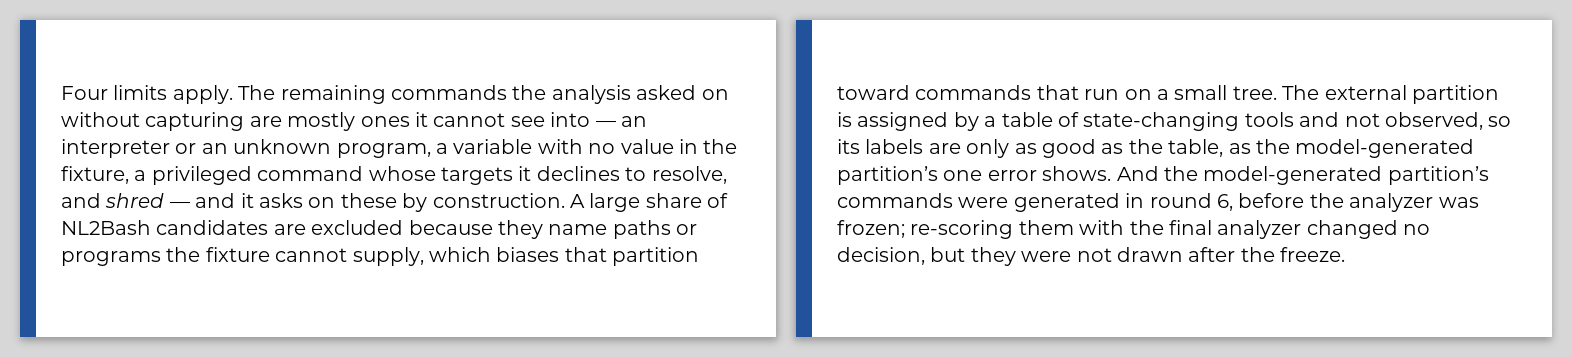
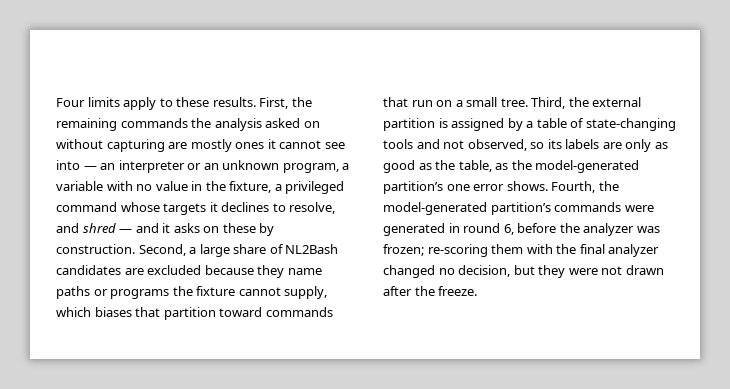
[172,85,276,104] apply. The -> [123,97,312,110] apply to these results. First, the
[570,194,585,208] A -> [138,244,197,256] Second, a
[1282,85,1320,100] The -> [531,97,589,109] Third, the
[1116,166,1159,181] And -> [551,181,596,193] Fourth,

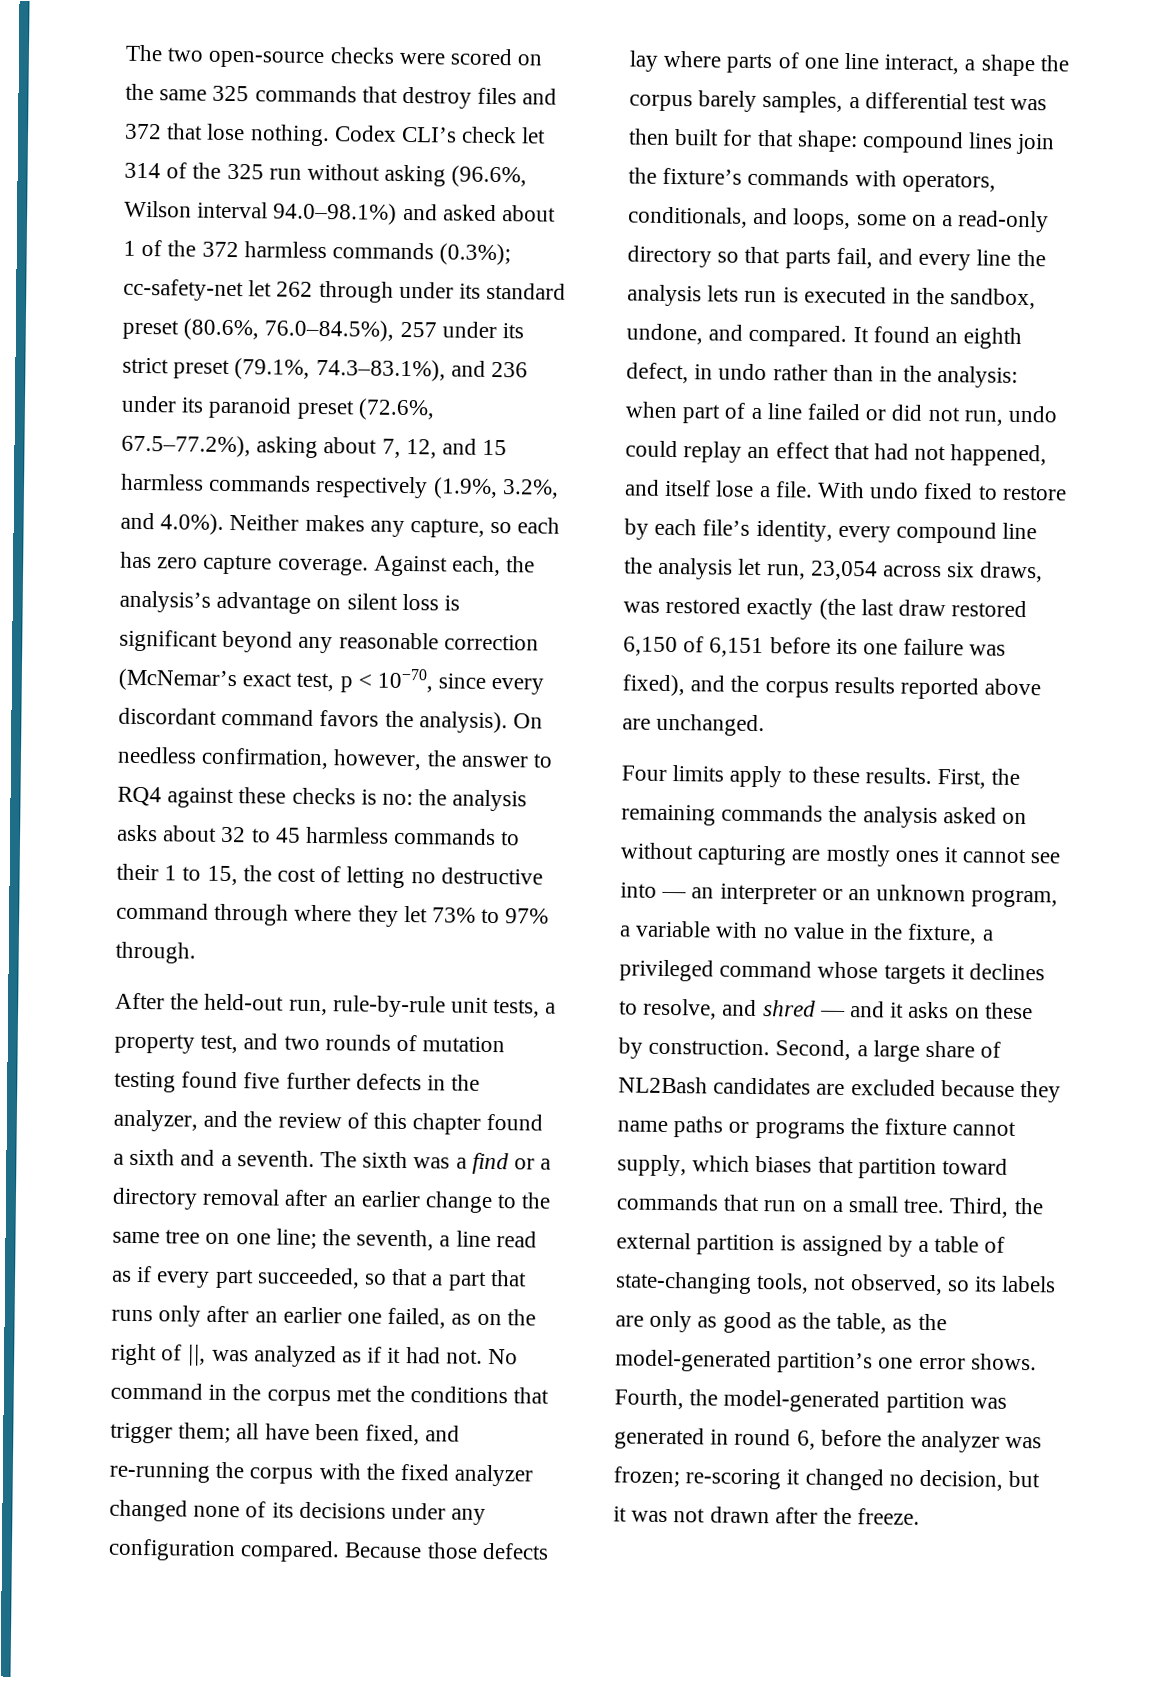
(56, 102) none -> [125,44,543,69] [125,83,558,109] [124,123,547,147] [124,162,528,188] [124,200,557,225] [123,239,512,266] [123,278,567,303] [122,318,525,342] [122,357,529,382] [121,395,435,421] [121,434,508,459] [121,473,559,500] [120,512,561,538] [120,551,536,577] [119,590,461,614] [119,629,539,654] [118,668,545,695] [118,707,544,734] [117,746,554,771] [117,786,528,812] [117,824,521,846] [116,863,543,889] [116,902,550,927] [115,941,196,964] [115,992,557,1018] [114,1033,506,1054] [114,1071,481,1093] [113,1109,544,1135] [113,1148,552,1175] [112,1187,552,1214] [112,1228,537,1251] [112,1265,527,1291] [111,1305,536,1329] [111,1343,519,1368] [110,1382,550,1407] [110,1422,461,1446] [109,1461,534,1487] [109,1499,487,1525] [108,1538,549,1563] [629,50,1069,77] [629,90,1048,113] [628,128,1056,155] [628,167,996,193] [628,206,1050,233] [627,245,1046,271] [627,284,1037,310] [626,323,1023,349] [626,362,1019,388] [625,401,1059,426] [625,440,1048,467] [624,479,1067,501] [624,518,1038,544] [624,557,1044,583] [623,596,1028,621] [623,636,1007,658] [622,674,1042,700] [622,713,766,737] The two open-source checks were scored on the same 325 commands that destroy files and 372 that lose nothing. Codex CLI’s check let 314 of the 325 run without asking (96.6%, Wilson interval 94.0–98.1%) and asked about 1 of the 372 harmless commands (0.3%); cc-safety-net let 262 through under its standard preset (80.6%, 76.0–84.5%), 257 under its strict preset (79.1%, 74.3–83.1%), and 236 under its paranoid preset (72.6%, 67.5–77.2%), asking about 7, 12, and 15 harmless commands respectively (1.9%, 3.2%, and 4.0%). Neither makes any capture, so each has zero capture coverage. Against each, the analysis’s advantage on silent loss is significant beyond any reasonable correction (McNemar’s exact test, p < 10−70, since every discordant command favors the analysis). On needless confirmation, however, the answer to RQ4 against these checks is no: the analysis asks about 32 to 45 harmless commands to their 1 to 15, the cost of letting no destructive command through where they let 73% to 97% through. // After the held-out run, rule-by-rule unit tests, a property test, and two rounds of mutation testing found five further defects in the analyzer, and the review of this chapter found a sixth and a seventh. The sixth was a find or a directory removal after an earlier change to the same tree on one line; the seventh, a line read as if every part succeeded, so that a part that runs only after an earlier one failed, as on the right of ||, was analyzed as if it had not. No command in the corpus met the conditions that trigger them; all have been fixed, and re-running the corpus with the fixed analyzer changed none of its decisions under any configuration compared. Because those defects lay where parts of one line interact, a shape the corpus barely samples, a differential test was then built for that shape: compound lines join the fixture’s commands with operators, conditionals, and loops, some on a read-only directory so that parts fail, and every line the analysis lets run is executed in the sandbox, undone, and compared. It found an eighth defect, in undo rather than in the analysis: when part of a line failed or did not run, undo could replay an effect that had not happened, and itself lose a file. With undo fixed to restore by each file’s identity, every compound line the analysis let run, 23,054 across six draws, was restored exactly (the last draw restored 6,150 of 6,151 before its one failure was fixed), and the corpus results reported above are unchanged. //
[383,139,440,149] tools and -> [756,1273,810,1294] tools,
[490,202,654,215] partition’s commands were -> [885,1392,1007,1414] partition was
[491,244,660,257] them with the final analyzer -> [786,1469,801,1485] it
[538,265,598,278] they were -> [613,1506,669,1523] it was

